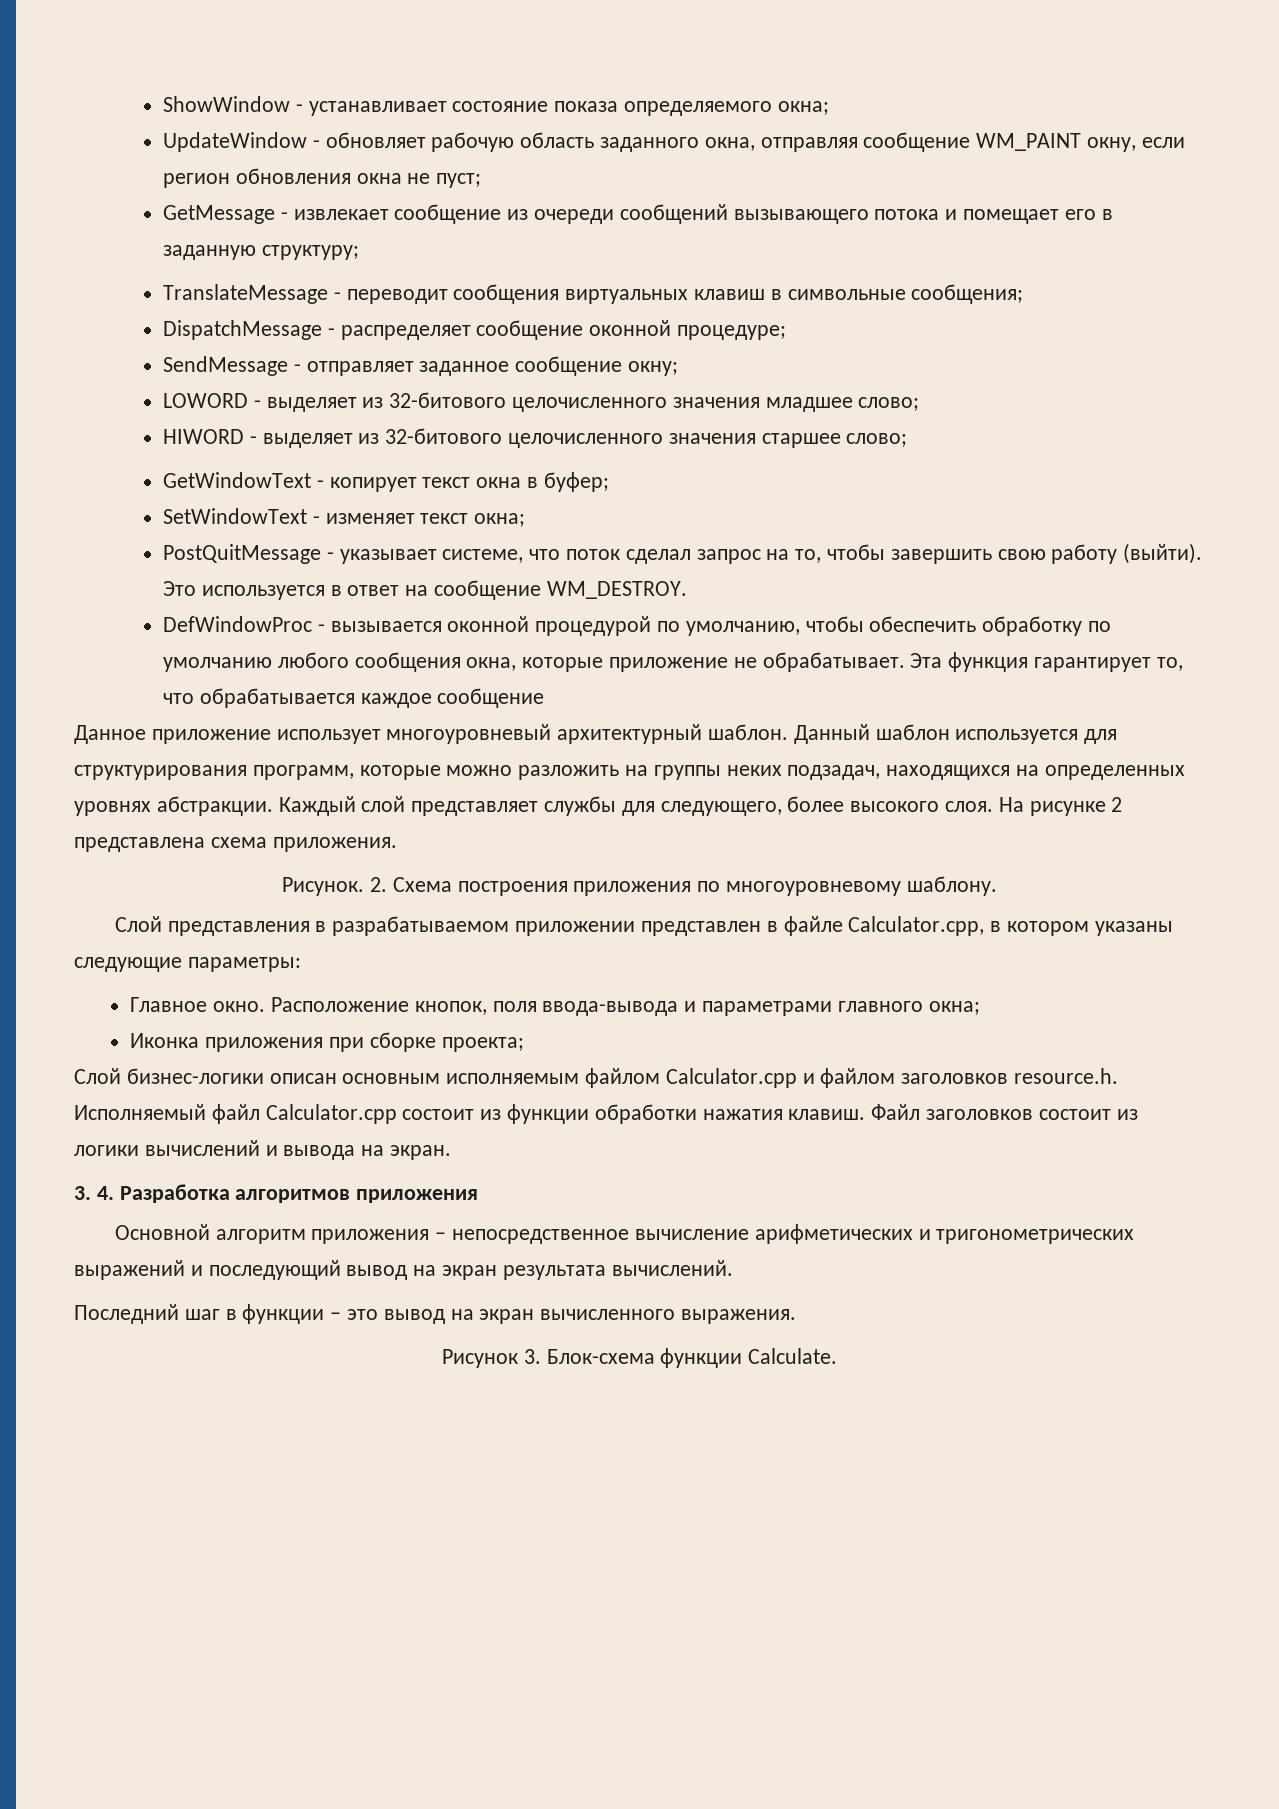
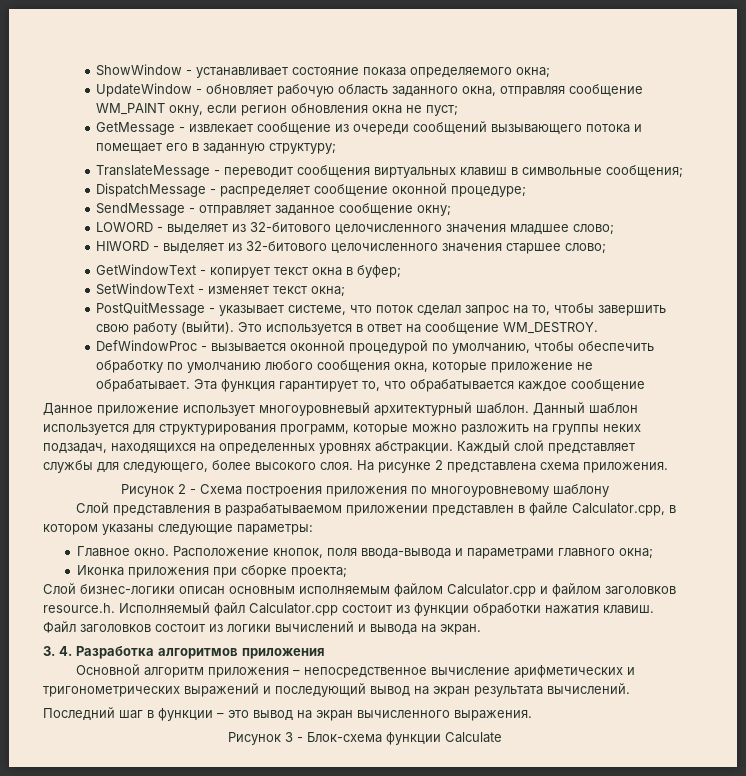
[282,877,387,896] Рисунок. 2. -> [120,484,196,497] Рисунок 2 -
[906,876,997,896] шаблону. -> [552,484,609,497] шаблону
[523,1349,541,1364] 3. -> [284,732,303,742] 3 -
[748,1348,838,1364] Calculate. -> [444,732,502,743] Calculate

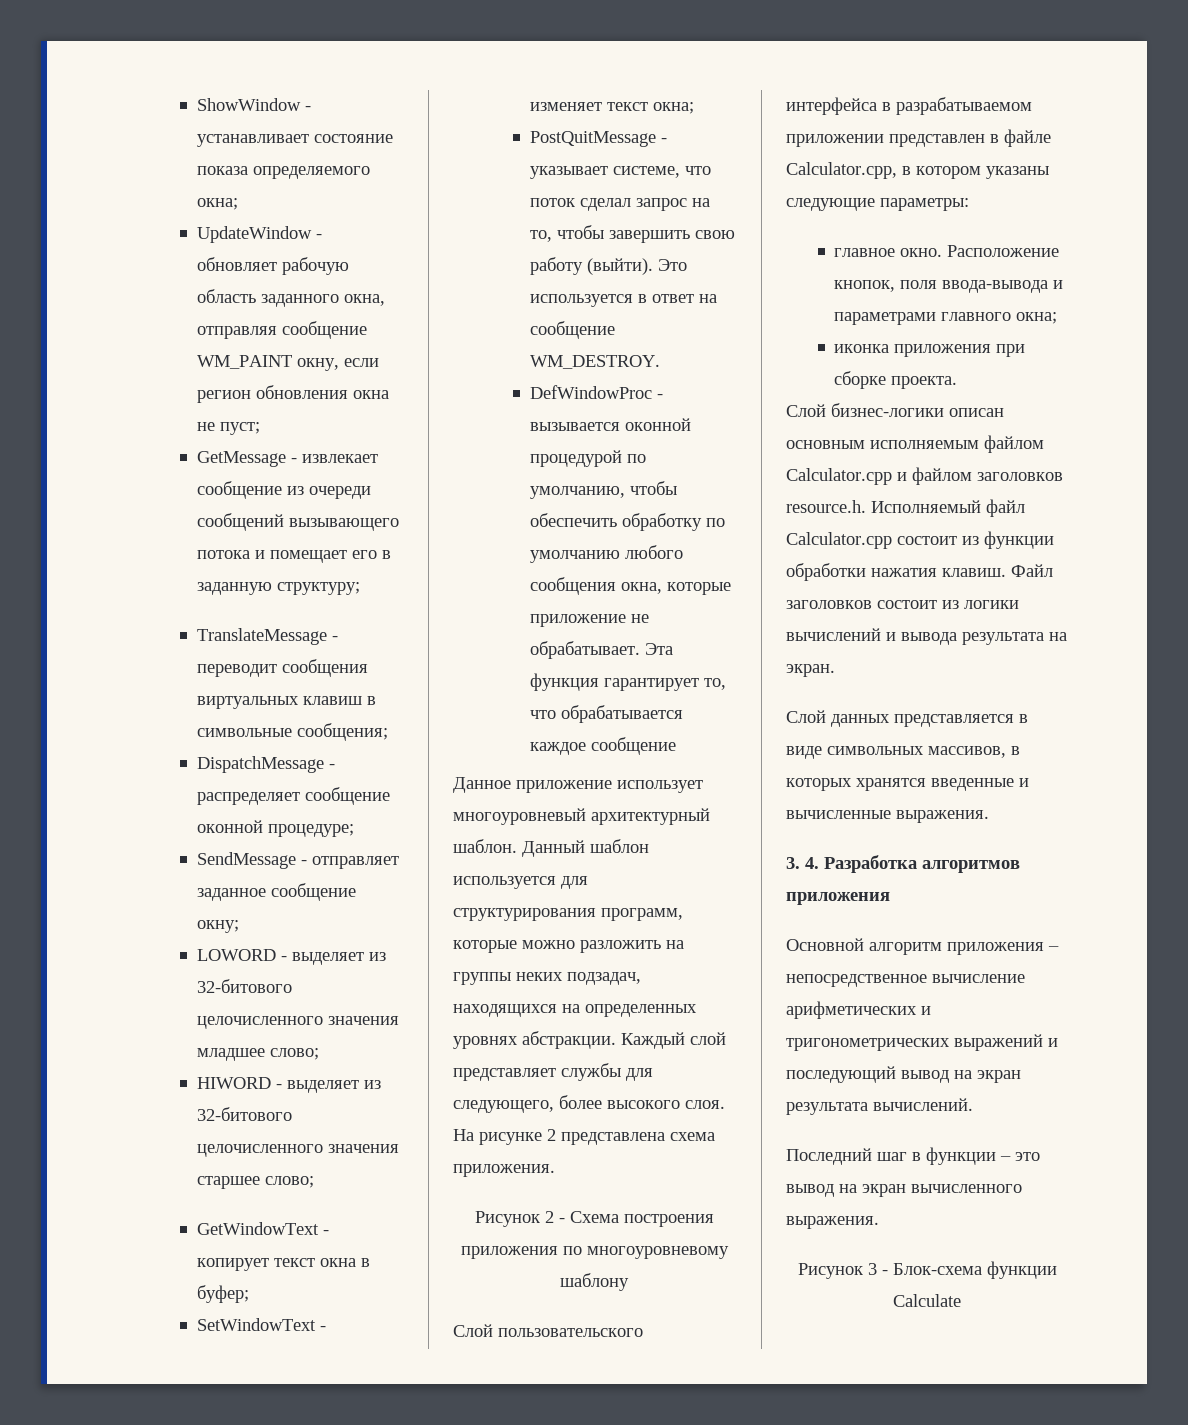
[113,505,211,516] представления -> [498,1328,643,1337] [786,97,877,115] пользовательского интерфейса
[76,546,130,557] Главное -> [834,248,896,257] главное
[76,565,124,576] Иконка -> [834,344,890,353] иконка
[290,567,347,578] проекта; -> [891,376,958,389] проекта.
(417, 629) none -> [962,632,1044,645] результата
(481, 629) none -> [786,710,1028,727] [786,746,1020,759] [786,778,1029,791] [786,810,989,823] // Слой данных представляется в виде символьных массивов, в которых хранятся введенные и вычисленные выражения.

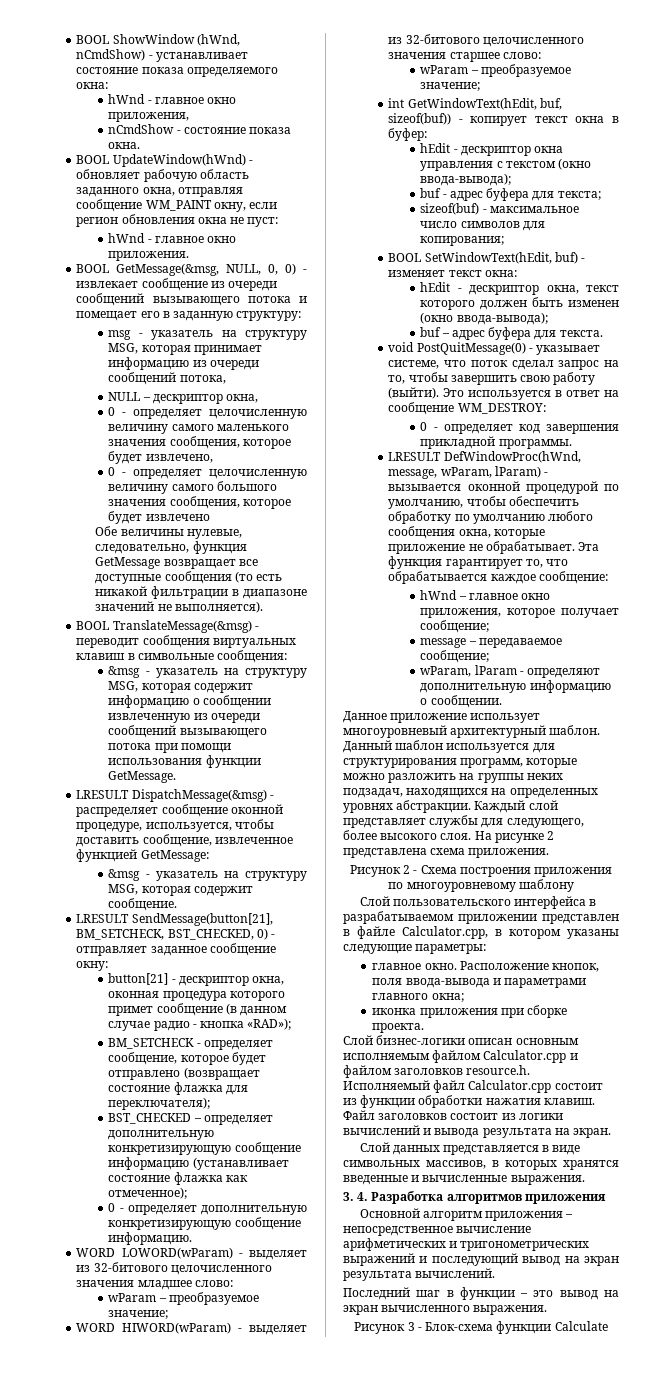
[196,98,301,111] ShowWindow -> [76,34,240,46] [76,49,146,61] BOOL ShowWindow (hWnd, nCmdShow)
[196,198,238,210] [196,226,312,243] окна; // UpdateWindow -> [76,82,109,89] [108,94,237,104] [108,112,190,122] [108,124,292,134] [108,142,141,149] [76,154,246,167] окна: // hWnd - главное окно приложения, // nCmdShow - состояние показа окна. // BOOL UpdateWindow(hWnd)
[219,422,260,435] [196,451,286,467] пуст; // GetMessage -> [247,217,279,227] [108,233,237,243] [108,251,190,261] [76,263,297,276] пуст: // hWnd - главное окно приложения. // BOOL GetMessage(&msg, NULL, 0, 0)
[276,582,360,595] [196,628,327,645] структуру; // TranslateMessage -> [236,311,302,321] [108,330,307,340] [108,343,262,355] [108,357,259,370] [108,372,226,385] [108,392,259,404] [108,407,307,419] [108,424,289,434] [108,436,291,449] [108,451,213,464] [108,467,307,479] [108,481,277,494] [108,496,291,509] [108,511,210,524] [95,526,242,539] [95,541,247,554] [95,557,258,569] [95,571,282,584] [95,586,307,599] [95,601,263,613] [76,620,252,633] структуру: // msg - указатель на структуру MSG, которая принимает информацию из очереди сообщений потока, // NULL – дескриптор окна, // 0 - определяет целочисленную величину самого маленького значения сообщения, которое будет извлечено, // 0 - определяет целочисленную величину самого большого значения сообщения, которое будет извлечено // Обе величины нулевые, следовательно, функция GetMessage возвращает все доступные сообщения (то есть никакой фильтрации в диапазоне значений не выполняется). // BOOL TranslateMessage(&msg)
[296,723,388,741] [196,756,335,773] [196,787,390,805] [196,820,354,837] [196,852,399,869] [196,883,356,901] [196,920,239,933] [196,949,276,961] сообщения; // DispatchMessage - распределяет сообщение оконной процедуре; // SendMessage - отправляет заданное сообщение окну; // LOWORD -> [217,650,288,663] [108,666,307,678] [108,681,253,693] [108,695,271,708] [108,713,260,723] [108,725,267,738] [108,743,231,753] [108,755,261,768] [108,771,177,783] [76,789,274,802] [76,804,283,817] [76,819,274,832] [76,834,293,847] [76,849,209,862] [108,869,307,881] [108,884,253,896] [108,898,178,911] [76,913,273,926] [76,928,276,940] [76,943,276,956] [76,961,109,971] [108,973,285,986] [108,991,285,1001] [108,1003,288,1016] [108,1018,292,1031] [108,1038,273,1050] [108,1052,266,1065] [108,1067,260,1080] [108,1082,248,1095] [108,1097,211,1110] [108,1113,273,1125] [108,1130,215,1140] [108,1142,301,1155] [108,1157,289,1170] [108,1172,248,1185] [108,1187,188,1199] [108,1203,307,1215] [108,1217,301,1230] [108,1232,193,1245] [76,1247,233,1259] сообщения: // &msg - указатель на структуру MSG, которая содержит информацию о сообщении извлеченную из очереди сообщений вызывающего потока при помощи использования функции GetMessage. // LRESULT DispatchMessage(&msg) - распределяет сообщение оконной процедуре, используется, чтобы доставить сообщение, извлеченное функцией GetMessage: // &msg - указатель на структуру MSG, которая содержит сообщение. // LRESULT SendMessage(button[21], BM_SETCHECK, BST_CHECKED, 0) - отправляет заданное сообщение окну: // button[21] - дескриптор окна, оконная процедура которого примет сообщение (в данном случае радио - кнопка «RAD»); // BM_SETCHECK - определяет сообщение, которое будет отправлено (возвращает состояние флажка для переключателя); // BST_CHECKED – определяет дополнительную конкретизирующую сообщение информацию (устанавливает состояние флажка как отмеченное); // 0 - определяет дополнительную конкретизирующую сообщение информацию. // WORD LOWORD(wParam)
[269,1048,319,1060] [196,1077,271,1089] слово; // HIWORD -> [194,1280,233,1287] [108,1292,259,1305] [108,1310,169,1319] [76,1322,232,1334] слово: // wParam – преобразуемое значение; // WORD HIWORD(wParam)
[264,1176,314,1188] [196,1222,319,1235] слово; // GetWindowText -> [502,52,541,59] [420,64,571,77] [420,82,481,91] [388,98,562,110] [388,113,452,125] слово: // wParam – преобразуемое значение; // int GetWindowText(hEdit, buf, sizeof(buf))
[196,1285,249,1303] [196,1318,326,1331] [529,102,694,114] [529,131,656,147] буфер; // SetWindowText - изменяет текст окна; // PostQuitMessage -> [388,128,428,141] [420,143,564,156] [420,158,592,171] [420,173,512,186] [420,188,601,201] [420,203,579,215] [420,221,545,231] [420,236,505,246] [388,252,586,264] [388,270,517,277] [420,282,619,295] [420,297,619,310] [420,312,548,325] [420,327,603,340] [388,342,526,355] буфер: // hEdit - дескриптор окна управления с текстом (окно ввода-вывода); // buf - адрес буфера для текста; // sizeof(buf) - максимальное число символов для копирования; // BOOL SetWindowText(hEdit, buf) - изменяет текст окна: // hEdit - дескриптор окна, текст которого должен быть изменен (окно ввода-вывода); // buf – адрес буфера для текста. // void PostQuitMessage(0)
[529,355,660,369] [529,385,652,399] WM_DESTROY. // DefWindowProc -> [457,403,546,414] [420,422,619,434] [420,436,572,449] [388,451,581,463] [388,466,541,479] WM_DESTROY: // 0 - определяет код завершения прикладной программы. // LRESULT DefWindowProc(hWnd, message, wParam, lParam)
[590,737,676,755] сообщение -> [538,571,608,584] [420,590,551,600] [420,608,619,618] [420,620,490,633] [420,638,562,648] [420,650,490,663] [420,665,601,678] [420,680,611,693] [420,695,502,708] сообщение: // hWnd – главное окно приложения, которое получает сообщение; // message – передаваемое сообщение; // wParam, lParam - определяют дополнительную информацию о сообщении.

